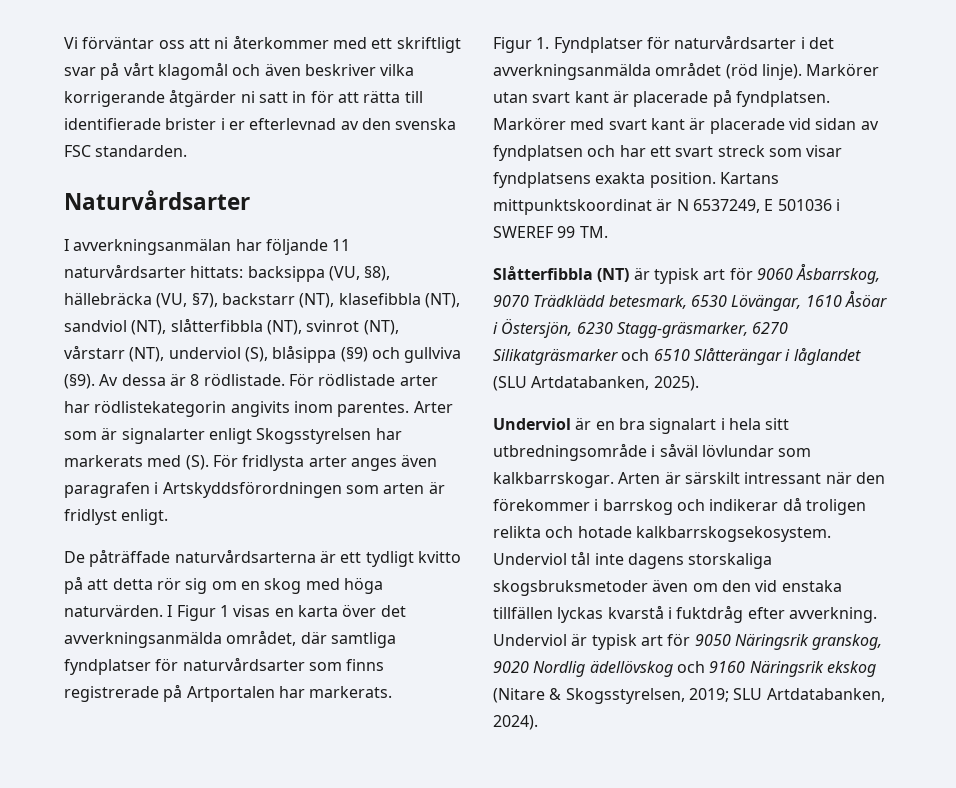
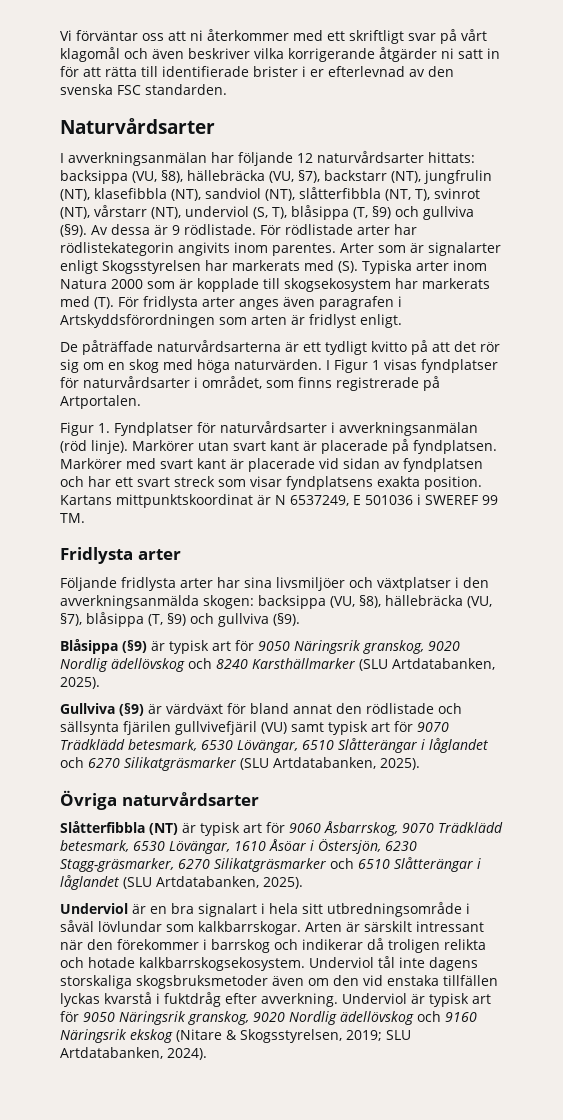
[332,239,351,251] 11 -> [297,153,313,163] 12
(335, 300) none -> [424,170,492,184] [60,189,90,201] jungfrulin (NT),
[266,320,302,335] (NT), -> [385,189,430,201] (NT, T),
[244,345,368,363] (S), blåsippa (§9) -> [253,205,391,220] (S, T), blåsippa (T, §9)
[190,374,200,386] 8 -> [172,225,180,235] 9
(209, 462) none -> [362,260,487,274] [60,278,490,292] [60,296,114,309] Typiska arter inom Natura 2000 som är kopplade till skogsekosystem har markerats med (T).
[112,578,153,590] detta -> [454,341,476,352] det
[274,604,406,617] [64,630,396,648] en karta över det avverkningsanmälda området, där samtliga -> (417, 364) none
(305, 664) none -> [194,376,262,389] i området,
[186,686,393,702] Artportalen har markerats. -> [60,395,141,409] Artportalen.
[808,37,834,49] [493,62,722,80] det avverkningsanmälda området -> [339,422,478,436] avverkningsanmälan
(608, 232) none -> [60,547,181,564] [60,577,489,591] [60,595,492,609] [60,612,300,627] [60,639,460,654] [60,658,495,672] [60,677,100,689] [60,703,462,716] [60,721,449,735] [60,738,488,753] [60,757,420,771] [60,790,259,810] // Fridlysta arter // Följande fridlysta arter har sina livsmiljöer och växtplatser i den avverkningsanmälda skogen: backsippa (VU, §8), hällebräcka (VU, §7), blåsippa (T, §9) och gullviva (§9). // Blåsippa (§9) är typisk art för 9050 Näringsrik granskog, 9020 Nordlig ädellövskog och 8240 Karsthällmarker (SLU Artdatabanken, 2025). // Gullviva (§9) är värdväxt för bland annat den rödlistade och sällsynta fjärilen gullvivefjäril (VU) samt typisk art för 9070 Trädklädd betesmark, 6530 Lövängar, 6510 Slåtterängar i låglandet och 6270 Silikatgräsmarker (SLU Artdatabanken, 2025). // Övriga naturvårdsarter

